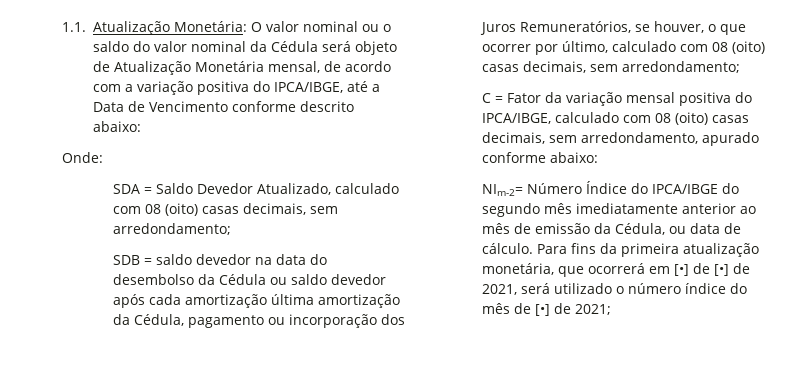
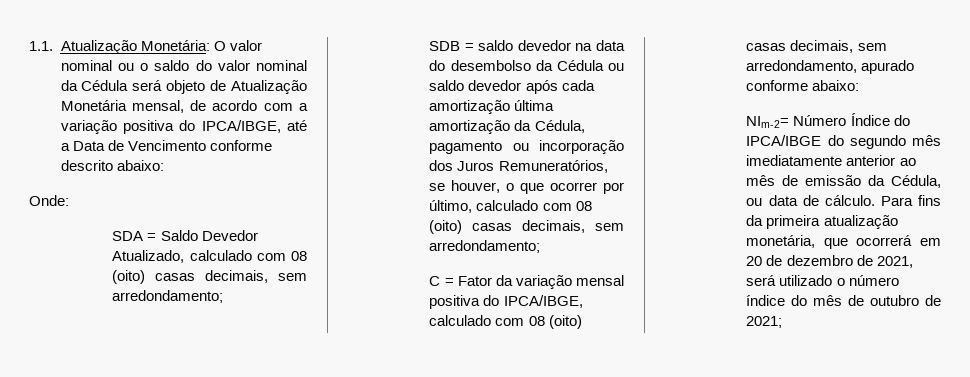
[673,263,729,276] [•] de [•] -> [746,255,853,266] 20 de dezembro
[534,304,550,316] [•] -> [870,295,920,306] outubro

